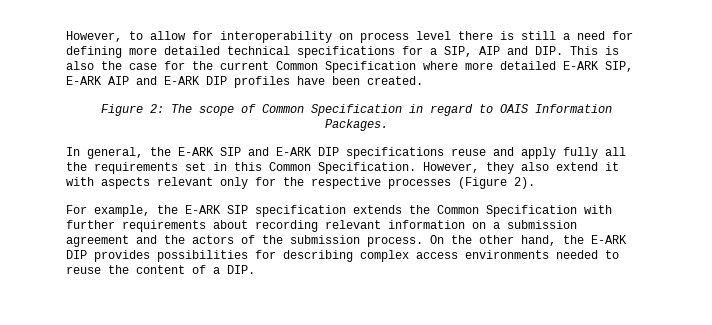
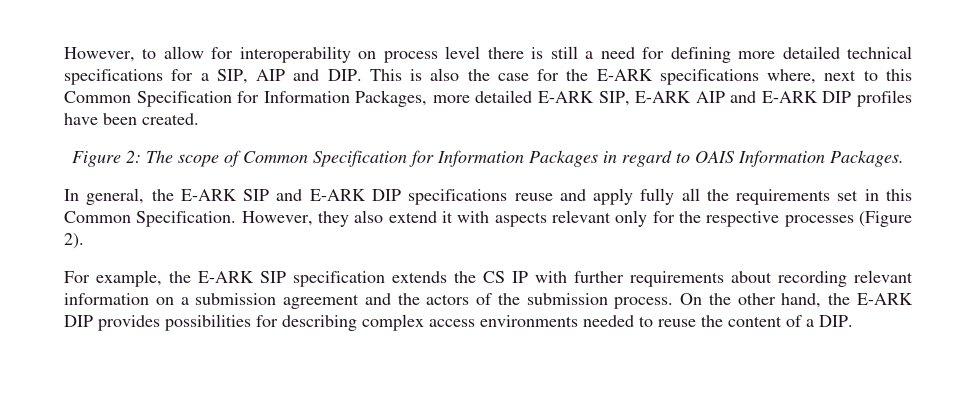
[220,61,458,73] current Common Specification where -> [596,69,913,85] [64,90,428,107] E-ARK specifications where, next to this Common Specification for Information Packages,
(402, 110) none -> [409,150,598,167] for Information Packages
[437,205,577,217] Common Specification -> [483,271,528,283] CS IP

